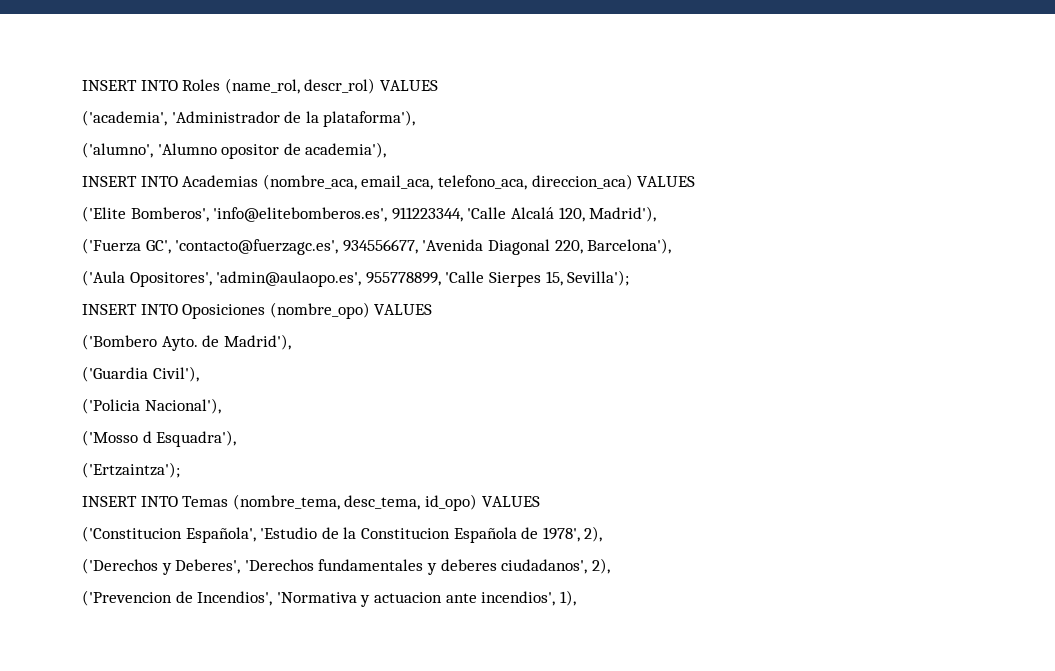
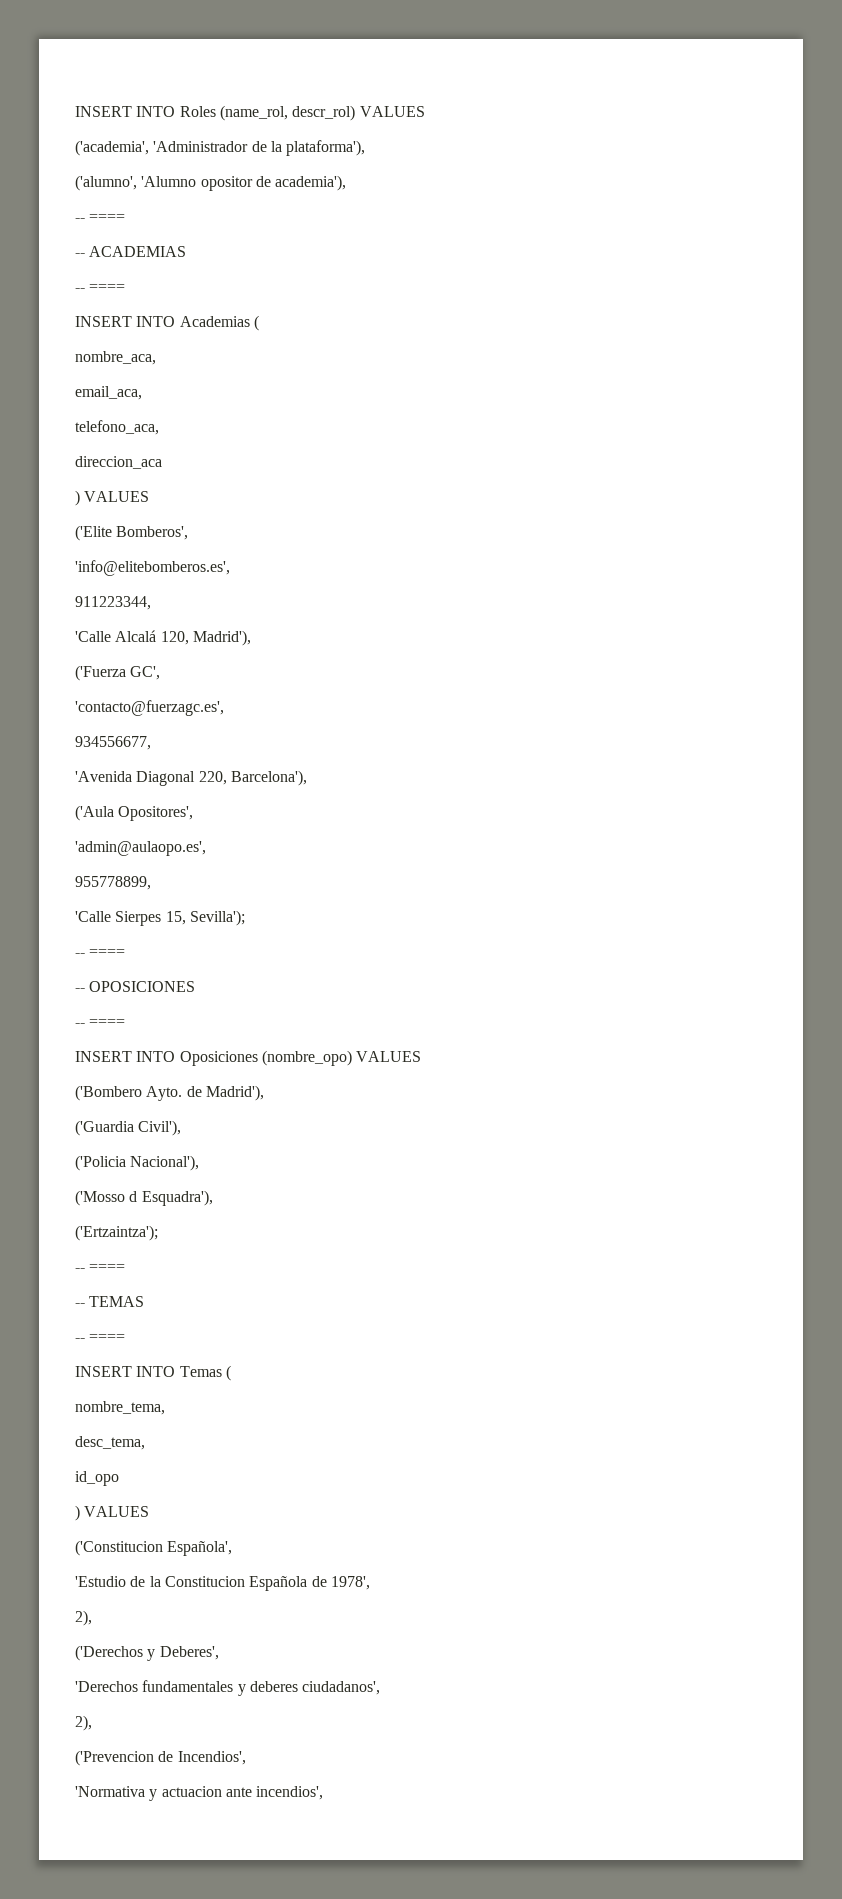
(387, 150) none -> [75,214,126,222] [75,246,187,257] [75,284,126,292] // -- ==== // -- ACADEMIAS // -- ====
[262,174,357,190] (nombre_aca, -> [253,315,259,331] [75,351,156,365] ( // nombre_aca, //
(434, 182) none -> (142, 393) //
[531,174,633,190] direccion_aca) -> [75,456,162,469] [75,490,80,506] // direccion_aca // )
(209, 214) none -> (189, 533) //
(388, 214) none -> (230, 568) //
(463, 214) none -> (151, 603) //
(171, 247) none -> (161, 673) //
(339, 247) none -> (224, 708) //
(418, 246) none -> (151, 743) //
(212, 279) none -> (194, 813) //
(362, 279) none -> (206, 848) //
(441, 279) none -> (151, 883) //
(630, 278) none -> [75,949,126,957] [75,981,196,992] [75,1019,126,1027] // -- ==== // -- OPOSICIONES // -- ====
(180, 470) none -> [75,1264,126,1272] [75,1296,145,1307] [75,1334,126,1342] // -- ==== // -- TEMAS // -- ====
[232,494,340,510] (nombre_tema, -> [225,1365,231,1381] [75,1401,165,1415] ( // nombre_tema, //
[424,494,477,511] id_opo) -> [75,1471,119,1486] [75,1505,80,1521] // id_opo // )
(256, 535) none -> (233, 1548) //
(580, 534) none -> (370, 1583) //
(241, 566) none -> (219, 1653) //
(588, 566) none -> (381, 1688) //
(273, 598) none -> (246, 1758) //
[559,590,576,606] 1), -> (324, 1793) none

